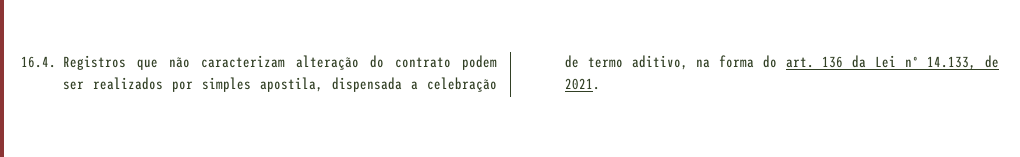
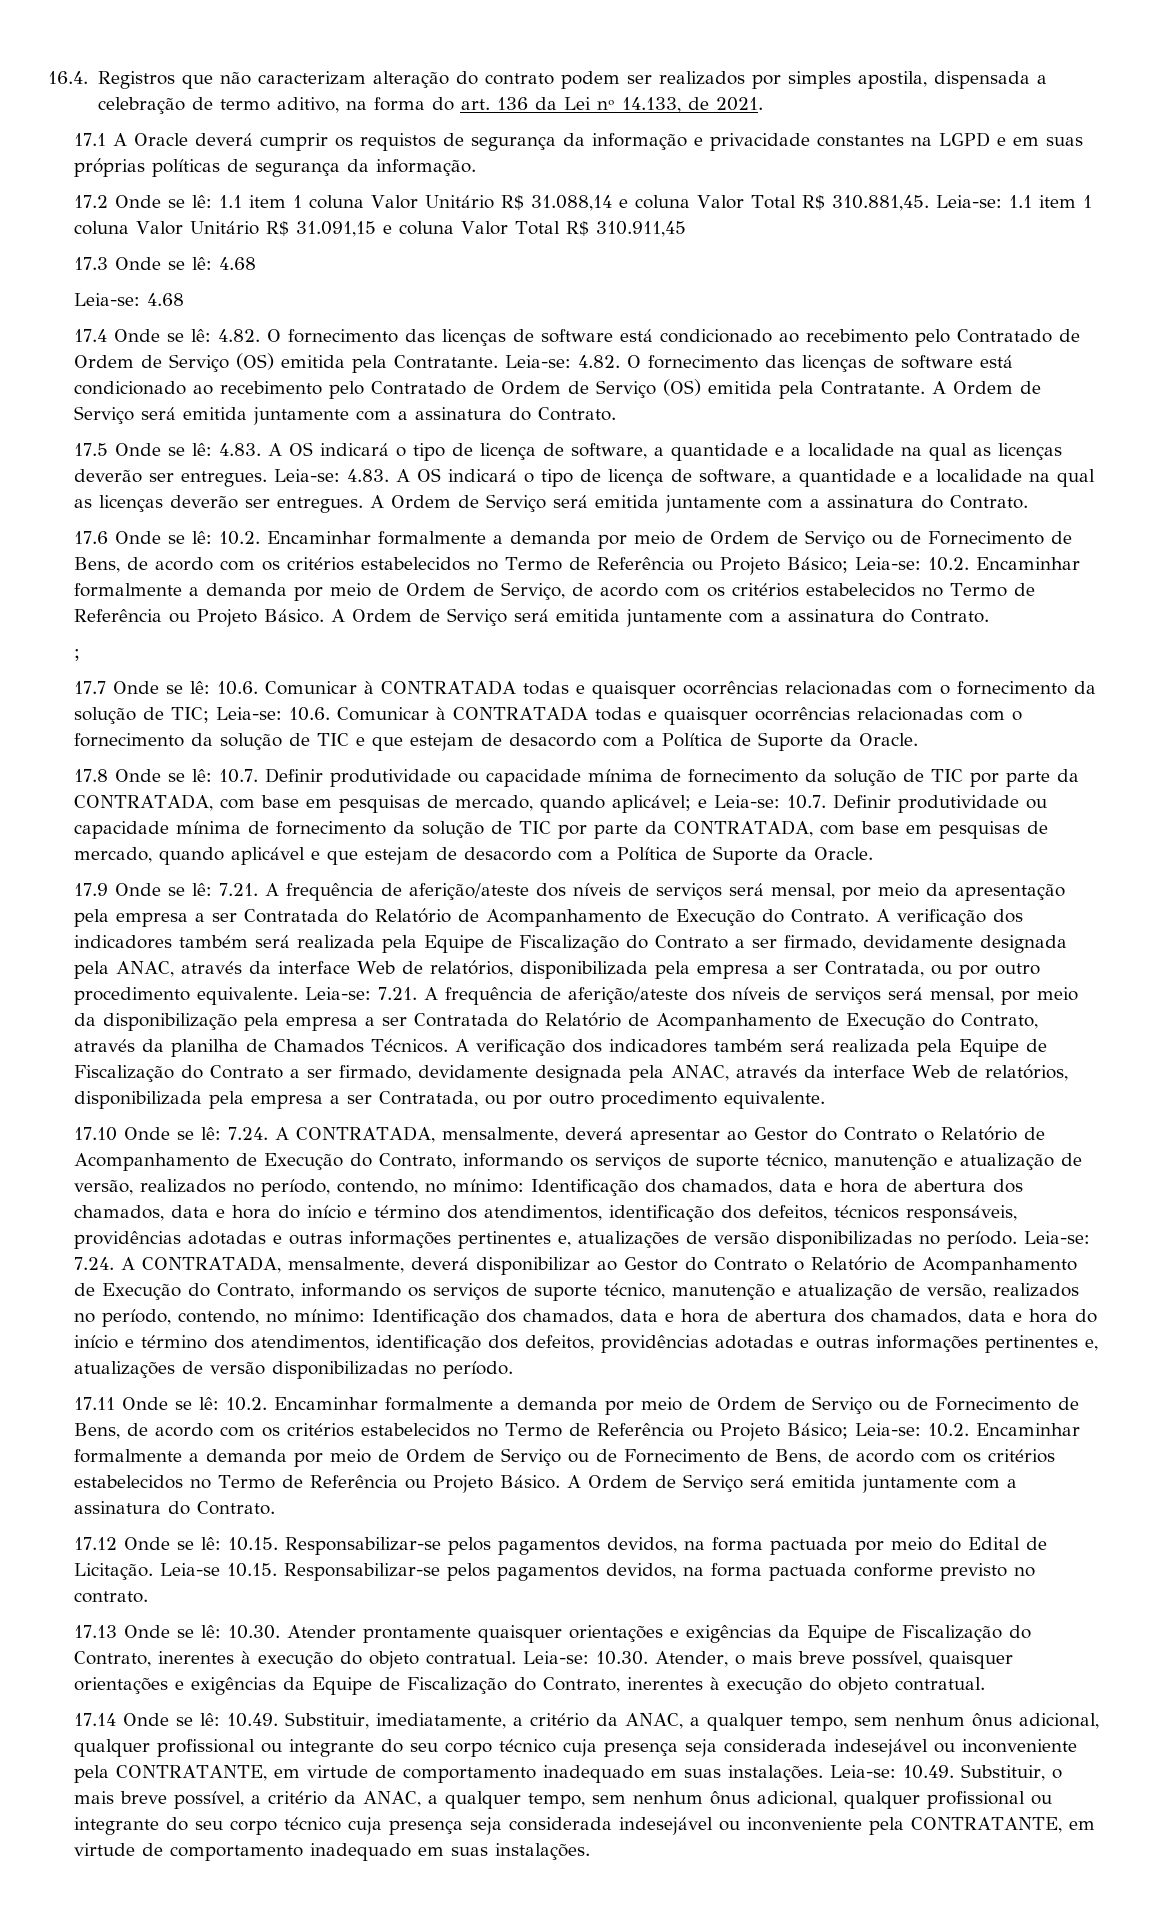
(601, 84) none -> [74,132,1084,151] [74,158,477,177] [74,195,1093,211] [74,221,687,237] [74,257,257,270] [74,293,185,306] [74,329,1081,347] [74,353,1014,373] [74,379,1042,399] [74,406,617,425] [74,442,1063,461] [74,468,1096,487] [74,494,1029,513] [74,530,1073,549] [74,557,1081,575] [74,582,1036,601] [74,608,990,627] [74,649,81,661] [74,680,1097,699] [74,706,1023,725] [74,732,919,751] [74,768,1080,787] [74,794,1048,813] [74,820,1049,839] [74,846,874,865] [74,883,1066,901] [74,908,1024,927] [74,935,1068,953] [74,960,1041,979] [74,987,1079,1005] [74,1012,1039,1031] [74,1039,1048,1057] [74,1064,1069,1083] [74,1091,826,1109] [74,1126,1046,1145] [74,1153,1083,1171] [74,1179,1024,1197] [74,1205,1018,1223] [74,1231,1091,1249] [74,1256,1078,1275] [74,1283,1080,1301] [74,1309,1098,1327] [74,1335,1099,1353] [74,1361,514,1379] [74,1396,1080,1415] [74,1423,1081,1441] [74,1448,1056,1467] [74,1474,1018,1493] [74,1501,276,1515] [74,1537,1048,1555] [74,1563,1036,1581] [74,1591,149,1603] [74,1625,1032,1643] [74,1651,1014,1669] [74,1677,986,1695] [74,1712,1100,1731] [74,1739,1078,1757] [74,1764,1063,1783] [74,1791,1053,1809] [74,1817,1096,1835] [74,1843,591,1861] // 17.1 A Oracle deverá cumprir os requistos de segurança da informação e privacidade constantes na LGPD e em suas próprias políticas de segurança da informação. // 17.2 Onde se lê: 1.1 item 1 coluna Valor Unitário R$ 31.088,14 e coluna Valor Total R$ 310.881,45. Leia-se: 1.1 item 1 coluna Valor Unitário R$ 31.091,15 e coluna Valor Total R$ 310.911,45 // 17.3 Onde se lê: 4.68 // Leia-se: 4.68 // 17.4 Onde se lê: 4.82. O fornecimento das licenças de software está condicionado ao recebimento pelo Contratado de Ordem de Serviço (OS) emitida pela Contratante. Leia-se: 4.82. O fornecimento das licenças de software está condicionado ao recebimento pelo Contratado de Ordem de Serviço (OS) emitida pela Contratante. A Ordem de Serviço será emitida juntamente com a assinatura do Contrato. // 17.5 Onde se lê: 4.83. A OS indicará o tipo de licença de software, a quantidade e a localidade na qual as licenças deverão ser entregues. Leia-se: 4.83. A OS indicará o tipo de licença de software, a quantidade e a localidade na qual as licenças deverão ser entregues. A Ordem de Serviço será emitida juntamente com a assinatura do Contrato. // 17.6 Onde se lê: 10.2. Encaminhar formalmente a demanda por meio de Ordem de Serviço ou de Fornecimento de Bens, de acordo com os critérios estabelecidos no Termo de Referência ou Projeto Básico; Leia-se: 10.2. Encaminhar formalmente a demanda por meio de Ordem de Serviço, de acordo com os critérios estabelecidos no Termo de Referência ou Projeto Básico. A Ordem de Serviço será emitida juntamente com a assinatura do Contrato. // ; // 17.7 Onde se lê: 10.6. Comunicar à CONTRATADA todas e quaisquer ocorrências relacionadas com o fornecimento da solução de TIC; Leia-se: 10.6. Comunicar à CONTRATADA todas e quaisquer ocorrências relacionadas com o fornecimento da solução de TIC e que estejam de desacordo com a Política de Suporte da Oracle. // 17.8 Onde se lê: 10.7. Definir produtividade ou capacidade mínima de fornecimento da solução de TIC por parte da CONTRATADA, com base em pesquisas de mercado, quando aplicável; e Leia-se: 10.7. Definir produtividade ou capacidade mínima de fornecimento da solução de TIC por parte da CONTRATADA, com base em pesquisas de mercado, quando aplicável e que estejam de desacordo com a Política de Suporte da Oracle. // 17.9 Onde se lê: 7.21. A frequência de aferição/ateste dos níveis de serviços será mensal, por meio da apresentação pela empresa a ser Contratada do Relatório de Acompanhamento de Execução do Contrato. A verificação dos indicadores também será realizada pela Equipe de Fiscalização do Contrato a ser firmado, devidamente designada pela ANAC, através da interface Web de relatórios, disponibilizada pela empresa a ser Contratada, ou por outro procedimento equivalente. Leia-se: 7.21. A frequência de aferição/ateste dos níveis de serviços será mensal, por meio da disponibilização pela empresa a ser Contratada do Relatório de Acompanhamento de Execução do Contrato, através da planilha de Chamados Técnicos. A verificação dos indicadores também será realizada pela Equipe de Fiscalização do Contrato a ser firmado, devidamente designada pela ANAC, através da interface Web de relatórios, disponibilizada pela empresa a ser Contratada, ou por outro procedimento equivalente. // 17.10 Onde se lê: 7.24. A CONTRATADA, mensalmente, deverá apresentar ao Gestor do Contrato o Relatório de Acompanhamento de Execução do Contrato, informando os serviços de suporte técnico, manutenção e atualização de versão, realizados no período, contendo, no mínimo: Identificação dos chamados, data e hora de abertura dos chamados, data e hora do início e término dos atendimentos, identificação dos defeitos, técnicos responsáveis, providências adotadas e outras informações pertinentes e, atualizações de versão disponibilizadas no período. Leia-se: 7.24. A CONTRATADA, mensalmente, deverá disponibilizar ao Gestor do Contrato o Relatório de Acompanhamento de Execução do Contrato, informando os serviços de suporte técnico, manutenção e atualização de versão, realizados no período, contendo, no mínimo: Identificação dos chamados, data e hora de abertura dos chamados, data e hora do início e término dos atendimentos, identificação dos defeitos, providências adotadas e outras informações pertinentes e, atualizações de versão disponibilizadas no período. // 17.11 Onde se lê: 10.2. Encaminhar formalmente a demanda por meio de Ordem de Serviço ou de Fornecimento de Bens, de acordo com os critérios estabelecidos no Termo de Referência ou Projeto Básico; Leia-se: 10.2. Encaminhar formalmente a demanda por meio de Ordem de Serviço ou de Fornecimento de Bens, de acordo com os critérios estabelecidos no Termo de Referência ou Projeto Básico. A Ordem de Serviço será emitida juntamente com a assinatura do Contrato. // 17.12 Onde se lê: 10.15. Responsabilizar-se pelos pagamentos devidos, na forma pactuada por meio do Edital de Licitação. Leia-se 10.15. Responsabilizar-se pelos pagamentos devidos, na forma pactuada conforme previsto no contrato. // 17.13 Onde se lê: 10.30. Atender prontamente quaisquer orientações e exigências da Equipe de Fiscalização do Contrato, inerentes à execução do objeto contratual. Leia-se: 10.30. Atender, o mais breve possível, quaisquer orientações e exigências da Equipe de Fiscalização do Contrato, inerentes à execução do objeto contratual. // 17.14 Onde se lê: 10.49. Substituir, imediatamente, a critério da ANAC, a qualquer tempo, sem nenhum ônus adicional, qualquer profissional ou integrante do seu corpo técnico cuja presença seja considerada indesejável ou inconveniente pela CONTRATANTE, em virtude de comportamento inadequado em suas instalações. Leia-se: 10.49. Substituir, o mais breve possível, a critério da ANAC, a qualquer tempo, sem nenhum ônus adicional, qualquer profissional ou integrante do seu corpo técnico cuja presença seja considerada indesejável ou inconveniente pela CONTRATANTE, em virtude de comportamento inadequado em suas instalações.

